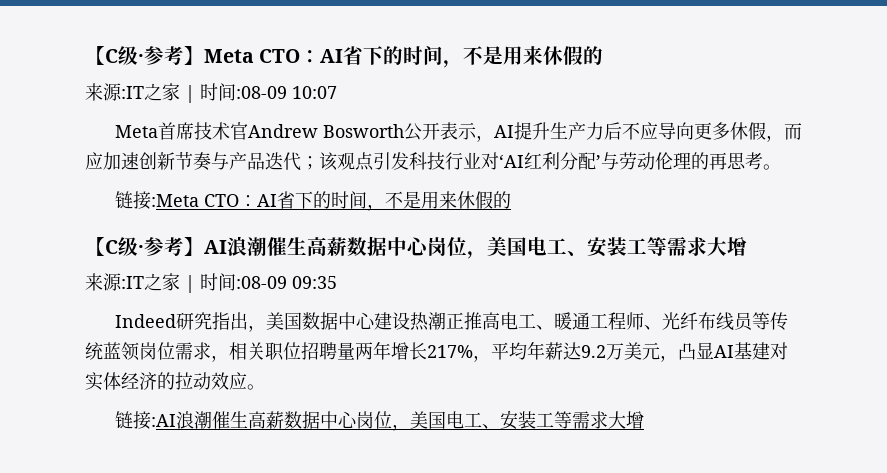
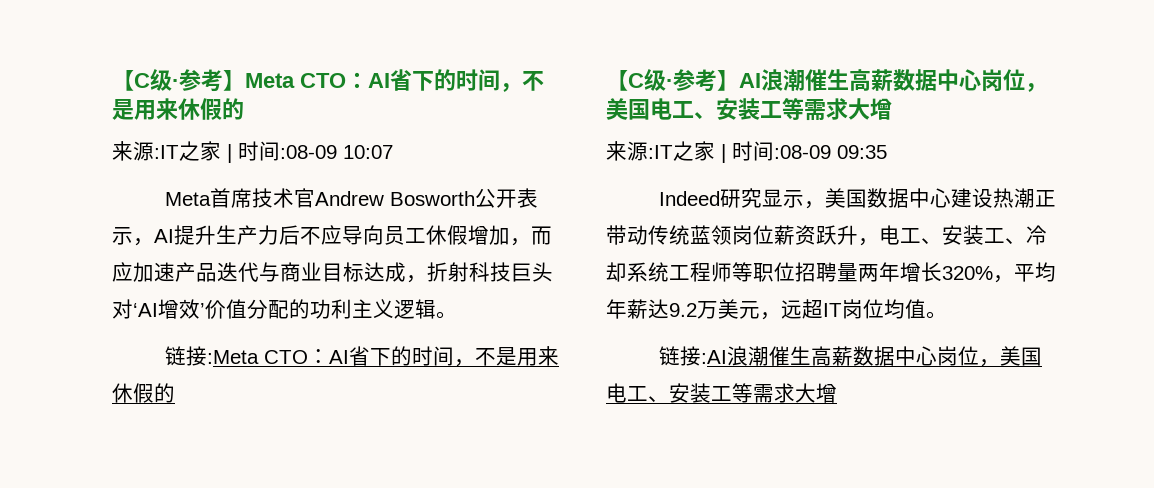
[694,122,802,142] [85,152,763,171] 更多休假，而应加速创新节奏与产品迭代；该观点引发科技行业对‘AI红利分配’与劳动伦理的再思考 -> [384,225,552,246] [112,262,553,283] [112,299,436,319] 员工休假增加，而应加速产品迭代与商业目标达成，折射科技巨头对‘AI增效’价值分配的功利主义逻辑
[211,312,248,330] 指出 -> [762,189,805,208] 显示
[463,312,788,331] [85,342,265,362] 推高电工、暖通工程师、光纤布线员等传统蓝领岗位需求，相关 -> [606,225,1047,246] [606,262,753,282] 带动传统蓝领岗位薪资跃升，电工、安装工、冷却系统工程师等
[427,345,473,358] 217% -> [942,266,993,280] 320%
[678,342,788,360] [85,372,247,391] 凸显AI基建对实体经济的拉动效应 -> [781,299,926,319] 远超IT岗位均值

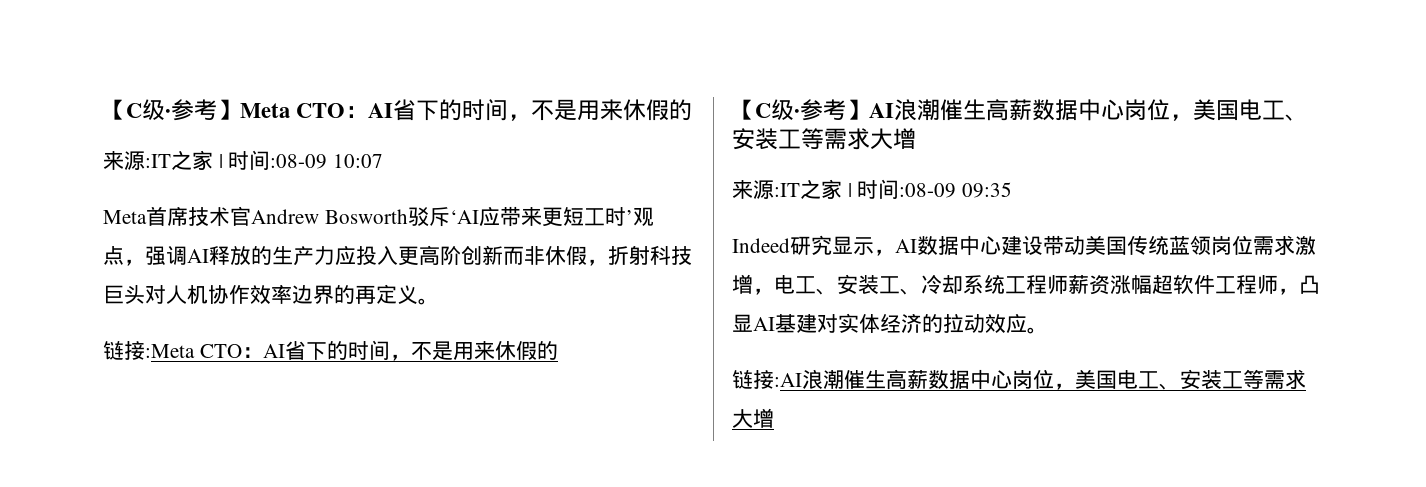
[475,188,539,208] [112,225,552,246] [112,262,553,283] [112,299,436,319] 公开表示，AI提升生产力后不应导向员工休假增加，而应加速产品迭代与商业目标达成，折射科技巨头对‘AI增效’价值分配的功利主义逻辑 -> [407,206,654,227] [103,245,692,266] [103,284,418,304] 驳斥‘AI应带来更短工时’观点，强调AI释放的生产力应投入更高阶创新而非休假，折射科技巨头对人机协作效率边界的再定义
[825,188,868,208] 美国 -> [895,239,917,253] AI
[993,188,1057,208] [606,225,648,245] 热潮正带动 -> [1043,235,1127,256] 带动美国
[774,225,858,245] 薪资跃升 -> [1253,235,1316,255] [732,274,753,294] 需求激增
[732,262,1056,283] [606,299,926,320] 等职位招聘量两年增长320%，平均年薪达9.2万美元，远超IT岗位均值 -> [1068,274,1320,295] [732,313,1027,334] 薪资涨幅超软件工程师，凸显AI基建对实体经济的拉动效应

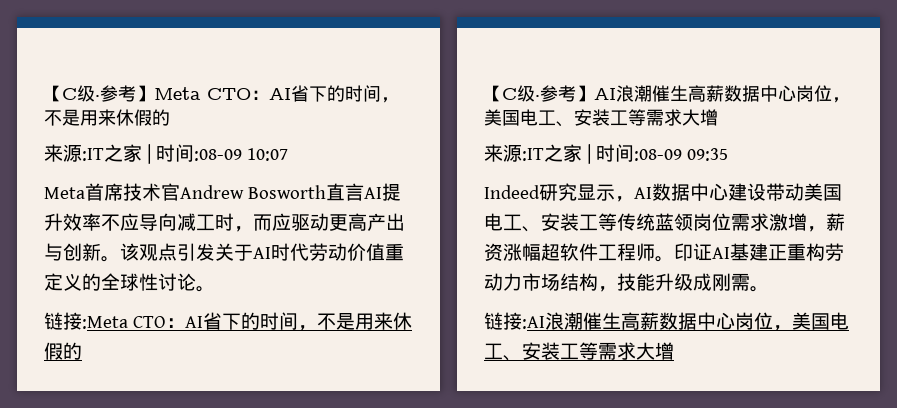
[407,206,654,227] [103,245,692,266] [103,284,418,304] 驳斥‘AI应带来更短工时’观点，强调AI释放的生产力应投入更高阶创新而非休假，折射科技巨头对人机协作效率边界的再定义 -> [325,183,401,201] [44,213,405,232] [44,243,404,262] [44,273,196,291] 直言AI提升效率不应导向减工时，而应驱动更高产出与创新。该观点引发关于AI时代劳动价值重定义的全球性讨论
(1127, 245) none -> [484,213,617,232] 电工、安装工等
[774,274,1068,295] 电工、安装工、冷却系统工程师 -> (826, 229) none
[1278,275,1320,295] [732,314,753,332] ，凸显 -> [655,243,712,262] 。印证
[817,313,1027,334] 对实体经济的拉动效应 -> [768,243,844,261] [484,273,750,292] 正重构劳动力市场结构，技能升级成刚需

